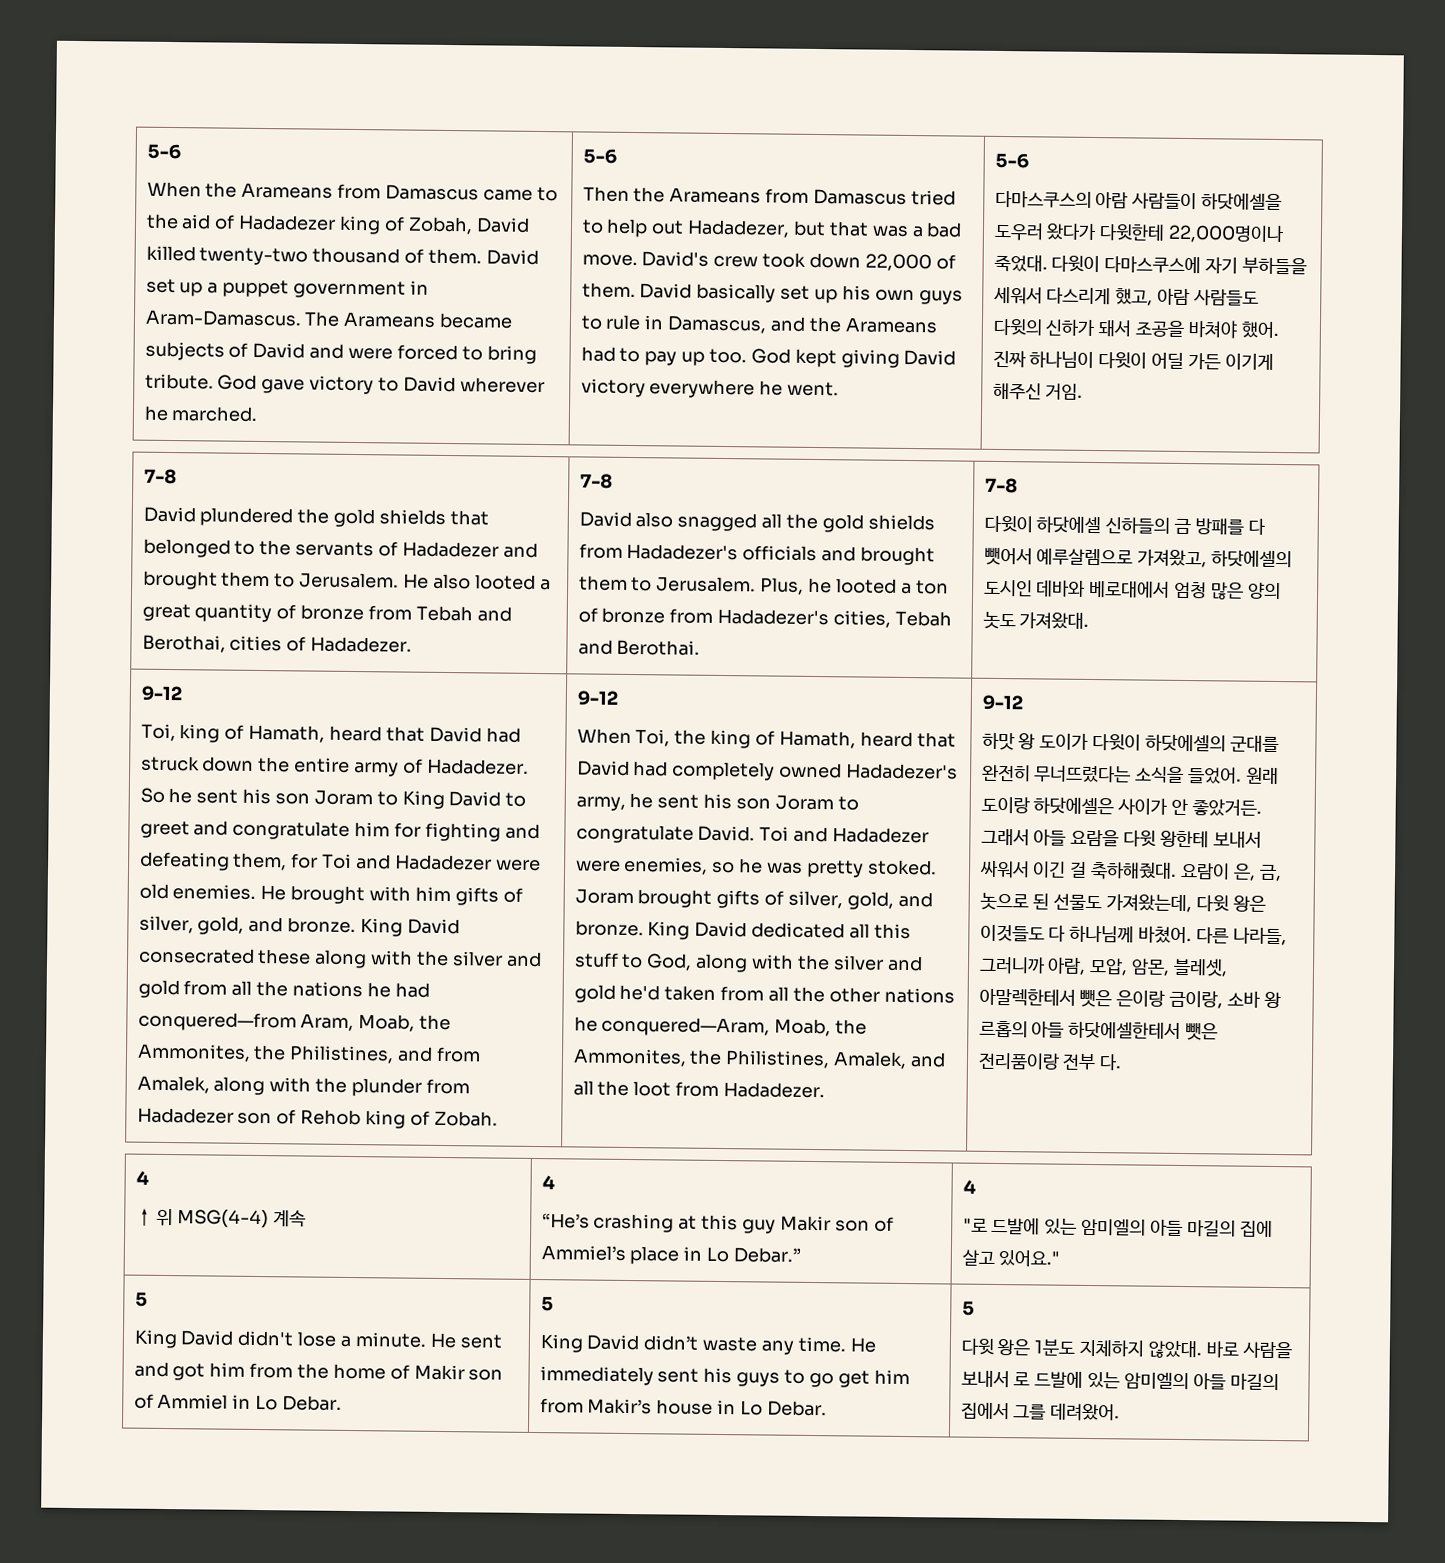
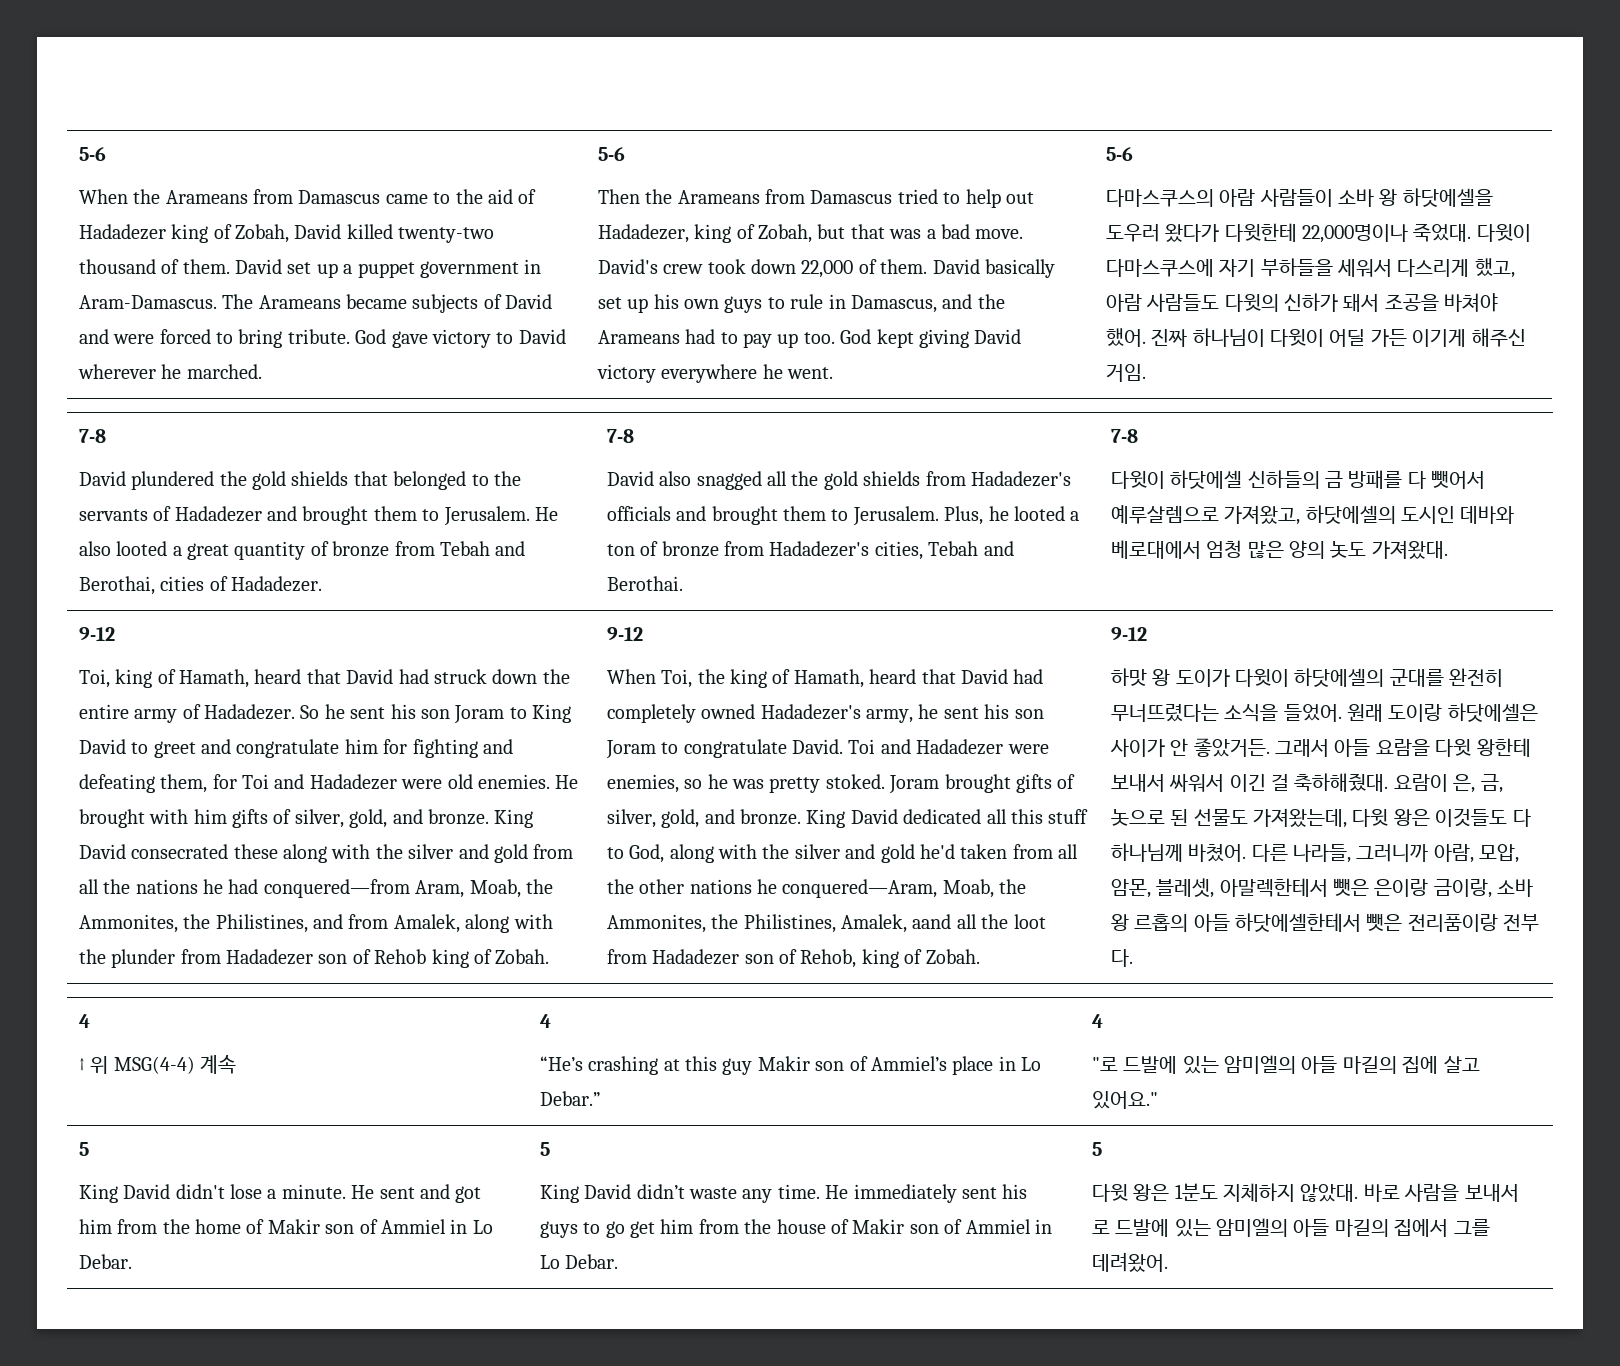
(791, 228) none -> [694,224,813,243] king of Zobah,
(1198, 201) none -> [1338,189,1398,207] 소바 왕
[909,1052,946,1068] and -> [912,914,952,929] aand
[722,1082,825,1099] Hadadezer. -> [652,949,980,968] Hadadezer son of Rehob, king of Zobah.
[587,1398,714,1415] Makir’s house -> [744,1219,1031,1234] the house of Makir son of Ammiel

